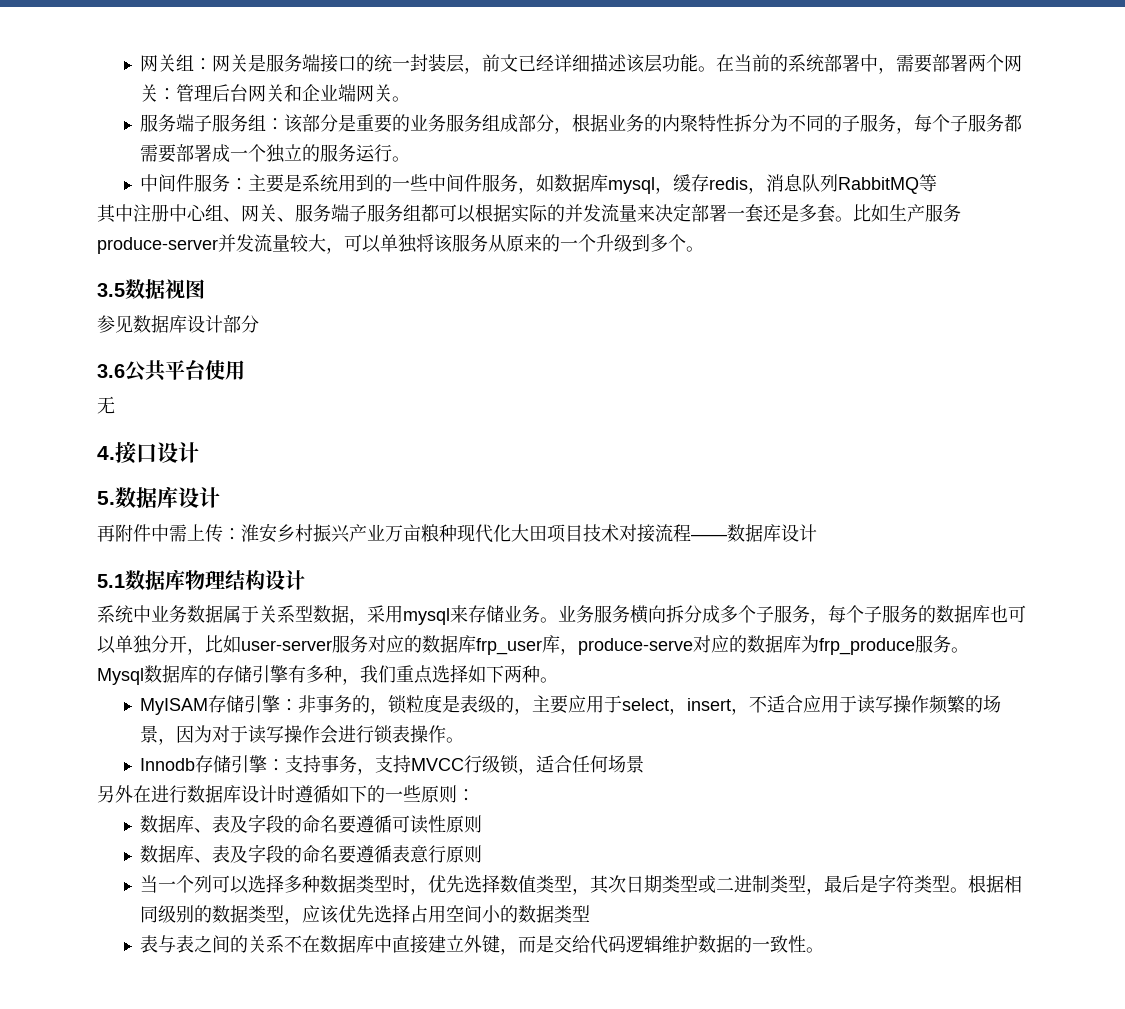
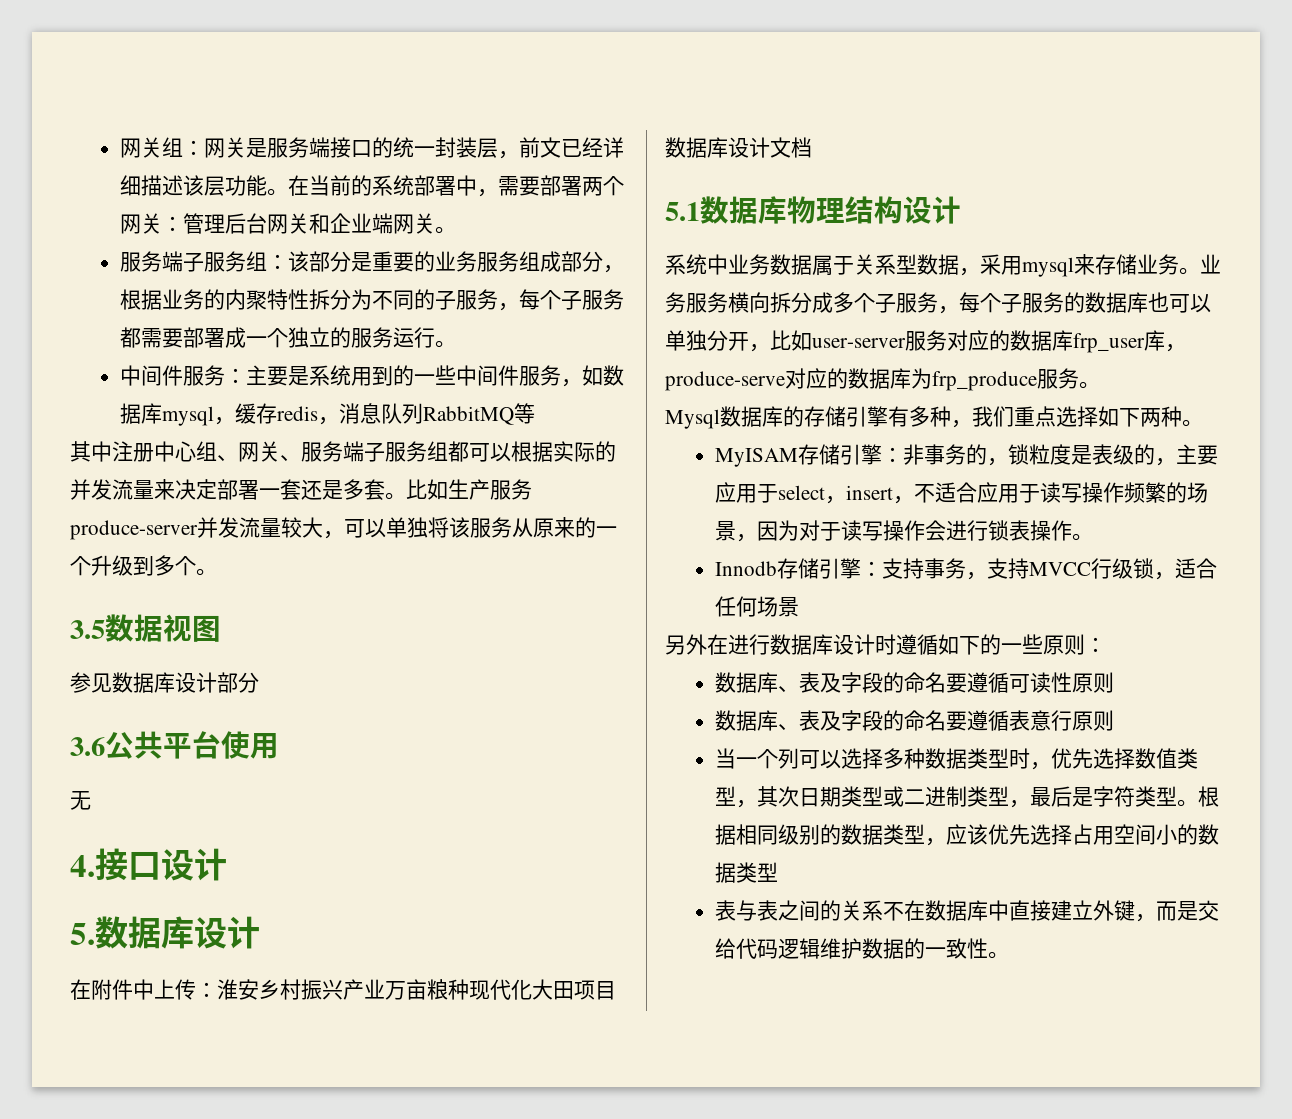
[97,524,187,542] 再附件中需 -> [70,979,154,1000] 在附件中
[583,524,817,543] 技术对接流程——数据库设计 -> [665,137,812,158] 数据库设计文档

